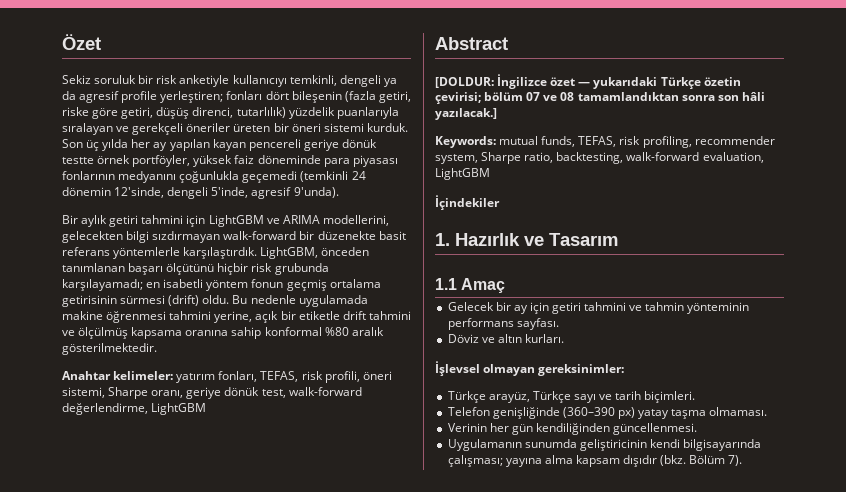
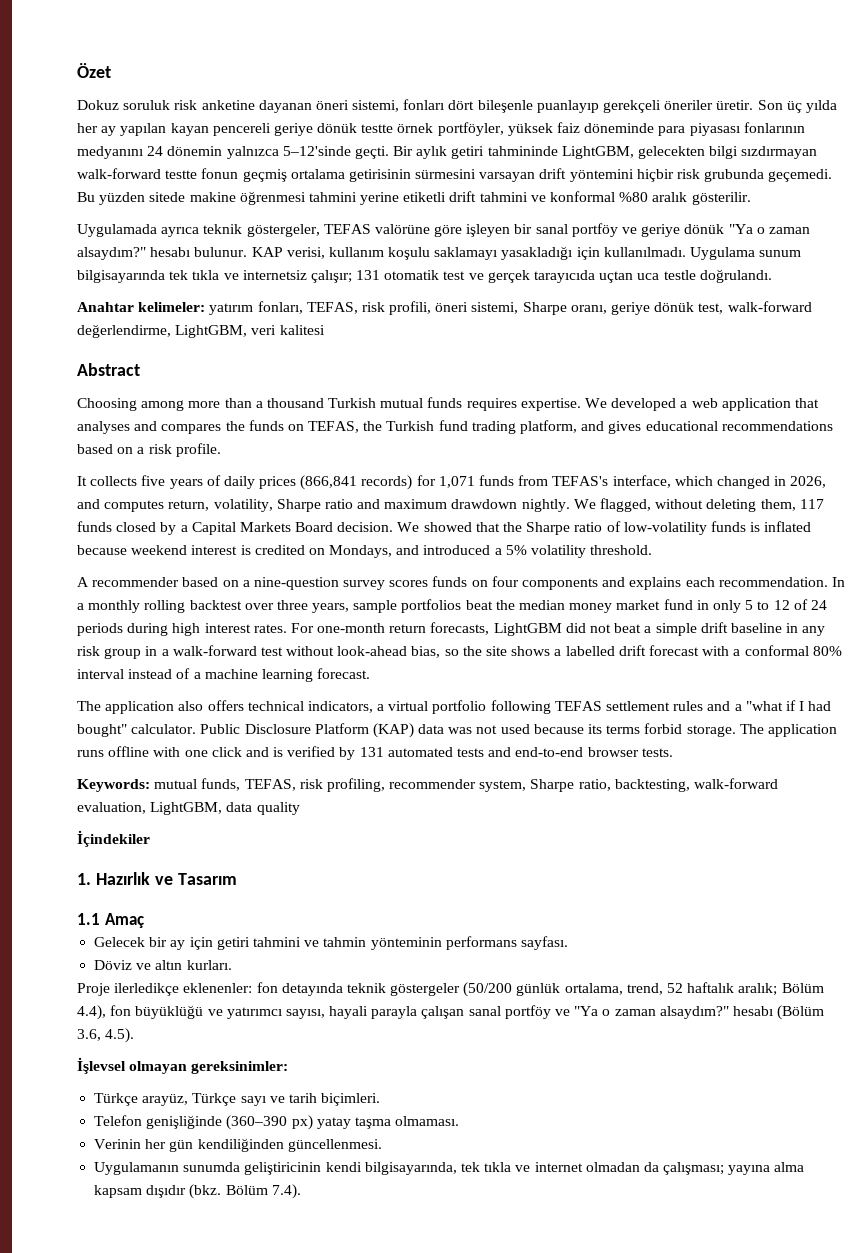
[62,75,397,87] [62,91,411,103] [62,107,399,119] [62,123,408,135] Sekiz soruluk bir risk anketiyle kullanıcıyı temkinli, dengeli ya da agresif profile yerleştiren; fonları dört bileşenin (fazla getiri, riske göre getiri, düşüş direnci, tutarlılık) yüzdelik puanlarıyla sıralayan ve gerekçeli öneriler üreten bir öneri sistemi kurduk. -> [77,99,754,113] Dokuz soruluk risk anketine dayanan öneri sistemi, fonları dört bileşenle puanlayıp gerekçeli öneriler üretir.
[179,171,366,183] [62,187,339,199] [62,215,389,227] [62,231,406,243] [62,247,370,259] [62,263,329,275] [62,279,381,291] [62,295,368,307] [62,311,411,323] [62,327,384,339] [62,343,157,355] çoğunlukla geçemedi (temkinli 24 dönemin 12'sinde, dengeli 5'inde, agresif 9'unda). // Bir aylık getiri tahmini için LightGBM ve ARIMA modellerini, gelecekten bilgi sızdırmayan walk-forward bir düzenekte basit referans yöntemlerle karşılaştırdık. LightGBM, önceden tanımlanan başarı ölçütünü hiçbir risk grubunda karşılayamadı; en isabetli yöntem fonun geçmiş ortalama getirisinin sürmesi (drift) oldu. Bu nedenle uygulamada makine öğrenmesi tahmini yerine, açık bir etiketle drift tahmini ve ölçülmüş kapsama oranına sahip konformal %80 aralık gösterilmektedir. -> [147,146,818,159] [77,168,833,182] [77,191,751,205] [77,223,810,237] [77,246,802,260] [77,269,772,283] 24 dönemin yalnızca 5–12'sinde geçti. Bir aylık getiri tahmininde LightGBM, gelecekten bilgi sızdırmayan walk-forward testte fonun geçmiş ortalama getirisinin sürmesini varsayan drift yöntemini hiçbir risk grubunda geçemedi. Bu yüzden sitede makine öğrenmesi tahmini yerine etiketli drift tahmini ve konformal %80 aralık gösterilir. // Uygulamada ayrıca teknik göstergeler, TEFAS valörüne göre işleyen bir sanal portföy ve geriye dönük "Ya o zaman alsaydım?" hesabı bulunur. KAP verisi, kullanım koşulu saklamayı yasakladığı için kullanılmadı. Uygulama sunum bilgisayarında tek tıkla ve internetsiz çalışır; 131 otomatik test ve gerçek tarayıcıda uçtan uca testle doğrulandı.
[151,403,207,415] [435,37,508,50] [435,74,741,89] [435,92,765,104] [435,108,497,120] LightGBM // Abstract // [DOLDUR: İngilizce özet — yukarıdaki Türkçe özetin çevirisi; bölüm 07 ve 08 tamamlandıktan sonra son hâli yazılacak.] -> [175,325,325,338] [77,363,140,376] [77,397,819,411] [77,420,833,434] [77,443,221,457] [77,475,827,490] [77,498,824,512] [77,521,812,535] [77,545,653,558] [77,576,845,590] [77,599,827,613] [77,622,826,636] [77,645,842,659] [77,668,371,682] [77,700,832,714] [77,723,837,738] [77,746,673,760] LightGBM, veri kalitesi // Abstract // Choosing among more than a thousand Turkish mutual funds requires expertise. We developed a web application that analyses and compares the funds on TEFAS, the Turkish fund trading platform, and gives educational recommendations based on a risk profile. // It collects five years of daily prices (866,841 records) for 1,071 funds from TEFAS's interface, which changed in 2026, and computes return, volatility, Sharpe ratio and maximum drawdown nightly. We flagged, without deleting them, 117 funds closed by a Capital Markets Board decision. We showed that the Sharpe ratio of low-volatility funds is inflated because weekend interest is credited on Mondays, and introduced a 5% volatility threshold. // A recommender based on a nine-question survey scores funds on four components and explains each recommendation. In a monthly rolling backtest over three years, sample portfolios beat the median money market fund in only 5 to 12 of 24 periods during high interest rates. For one-month return forecasts, LightGBM did not beat a simple drift baseline in any risk group in a walk-forward test without look-ahead bias, so the site shows a labelled drift forecast with a conformal 80% interval instead of a machine learning forecast. // The application also offers technical indicators, a virtual portfolio following TEFAS settlement rules and a "what if I had bought" calculator. Public Disclosure Platform (KAP) data was not used because its terms forbid storage. The application runs offline with one click and is verified by 131 automated tests and end-to-end browser tests.
[435,168,490,180] LightGBM -> [150,802,300,815] LightGBM, data quality
(564, 338) none -> [77,982,824,997] [77,1005,825,1020] [77,1028,135,1043] // Proje ilerledikçe eklenenler: fon detayında teknik göstergeler (50/200 günlük ortalama, trend, 52 haftalık aralık; Bölüm 4.4), fon büyüklüğü ve yatırımcı sayısı, hayali parayla çalışan sanal portföy ve "Ya o zaman alsaydım?" hesabı (Bölüm 3.6, 4.5).
[683,439,762,451] bilgisayarında -> [364,1162,659,1175] bilgisayarında, tek tıkla ve internet olmadan da
[728,455,743,466] 7). -> [271,1184,301,1199] 7.4).

